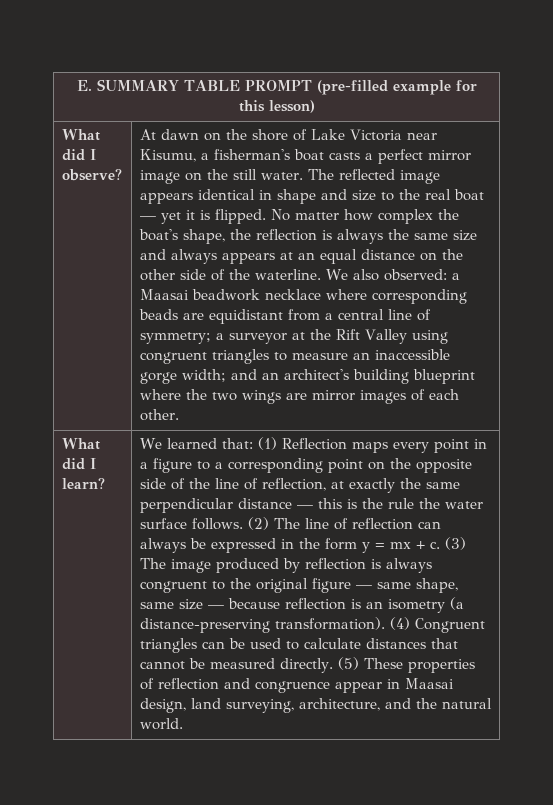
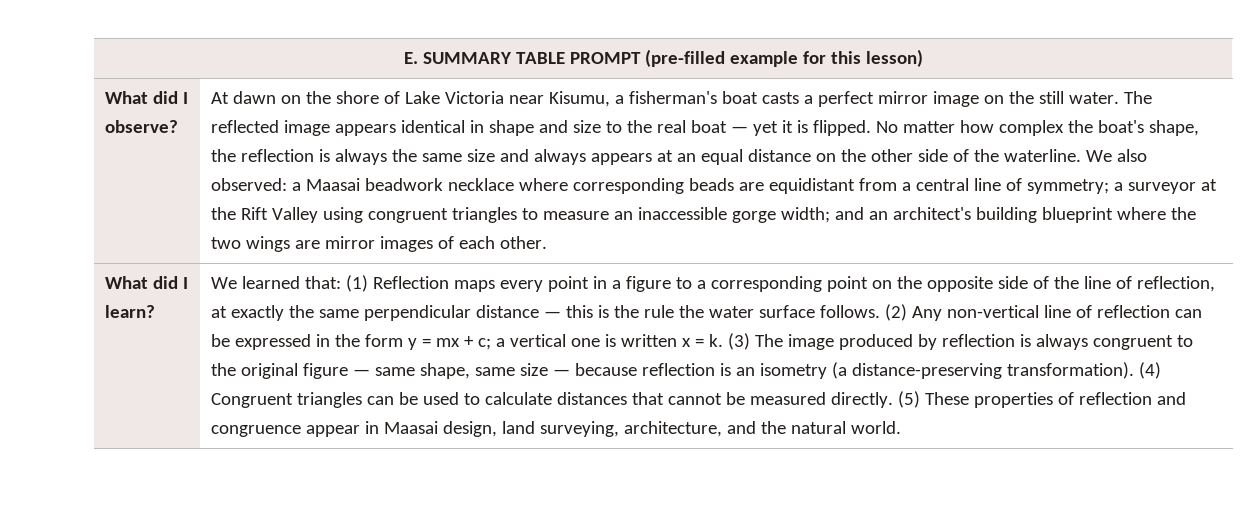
[273,518,300,529] The -> [911,305,1039,321] Any non-vertical
[139,538,186,553] always -> (1202, 313) none
[429,541,440,549] c. -> [477,334,723,350] c; a vertical one is written x = k.

